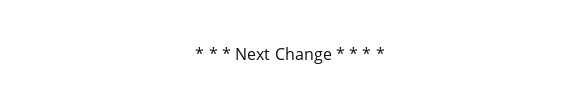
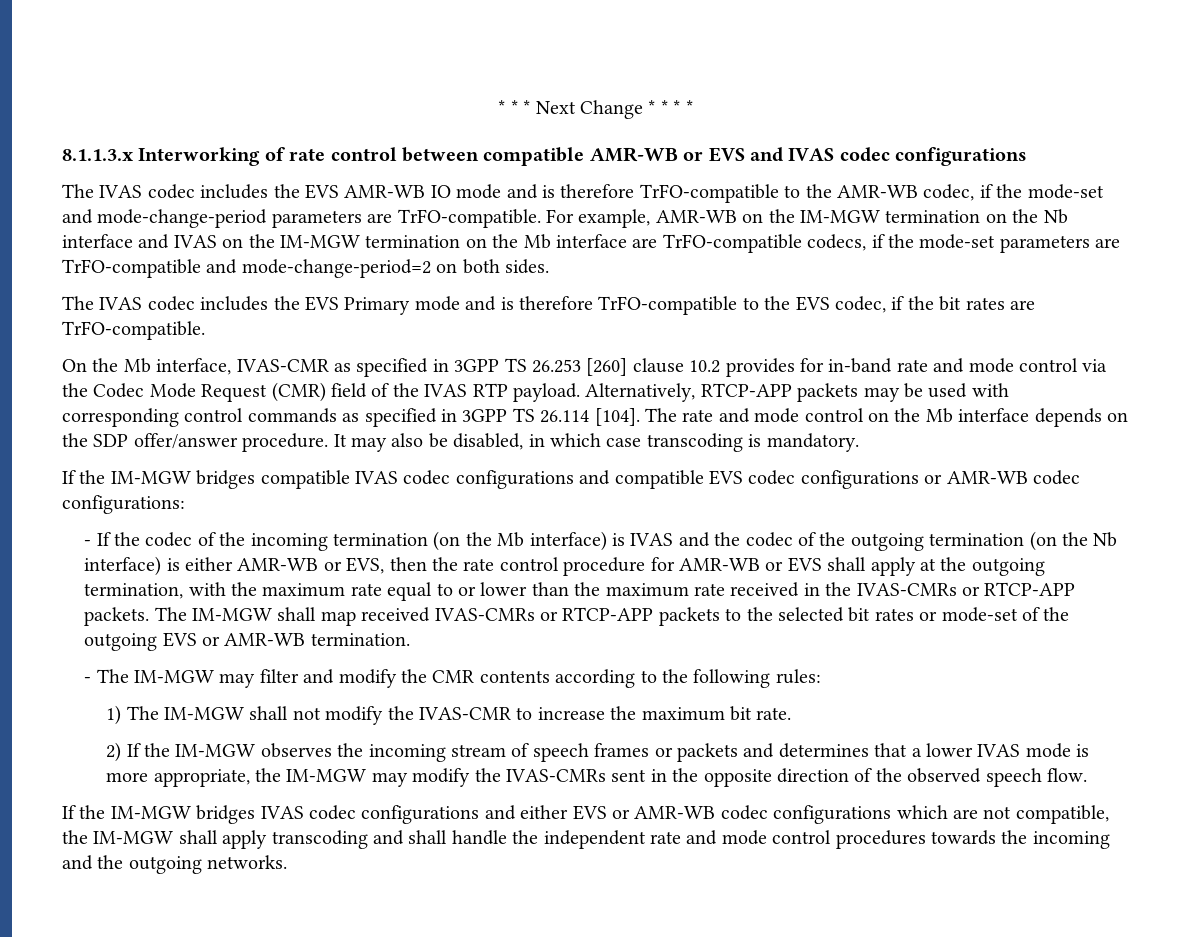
(385, 53) none -> [62,147,1028,166] [62,184,1104,203] [62,209,1068,228] [62,234,1121,253] [62,259,549,278] [62,296,1035,315] [62,321,205,340] [62,358,1108,377] [62,382,1009,402] [62,408,1128,427] [62,433,859,452] [62,470,1080,489] [62,495,185,514] [84,531,1118,551] [84,556,1045,576] [84,582,1076,601] [84,607,1070,626] [84,632,410,651] [84,669,821,688] [106,705,792,725] [106,742,1090,762] [106,768,1088,787] [62,805,1109,824] [62,830,1110,849] [62,855,288,874] // 8.1.1.3.x Interworking of rate control between compatible AMR-WB or EVS and IVAS codec configurations // The IVAS codec includes the EVS AMR-WB IO mode and is therefore TrFO-compatible to the AMR-WB codec, if the mode-set and mode-change-period parameters are TrFO-compatible. For example, AMR-WB on the IM-MGW termination on the Nb interface and IVAS on the IM-MGW termination on the Mb interface are TrFO-compatible codecs, if the mode-set parameters are TrFO-compatible and mode-change-period=2 on both sides. // The IVAS codec includes the EVS Primary mode and is therefore TrFO-compatible to the EVS codec, if the bit rates are TrFO-compatible. // On the Mb interface, IVAS-CMR as specified in 3GPP TS 26.253 [260] clause 10.2 provides for in-band rate and mode control via the Codec Mode Request (CMR) field of the IVAS RTP payload. Alternatively, RTCP-APP packets may be used with corresponding control commands as specified in 3GPP TS 26.114 [104]. The rate and mode control on the Mb interface depends on the SDP offer/answer procedure. It may also be disabled, in which case transcoding is mandatory. // If the IM-MGW bridges compatible IVAS codec configurations and compatible EVS codec configurations or AMR-WB codec configurations: // - If the codec of the incoming termination (on the Mb interface) is IVAS and the codec of the outgoing termination (on the Nb interface) is either AMR-WB or EVS, then the rate control procedure for AMR-WB or EVS shall apply at the outgoing termination, with the maximum rate equal to or lower than the maximum rate received in the IVAS-CMRs or RTCP-APP packets. The IM-MGW shall map received IVAS-CMRs or RTCP-APP packets to the selected bit rates or mode-set of the outgoing EVS or AMR-WB termination. // - The IM-MGW may filter and modify the CMR contents according to the following rules: // 1) The IM-MGW shall not modify the IVAS-CMR to increase the maximum bit rate. // 2) If the IM-MGW observes the incoming stream of speech frames or packets and determines that a lower IVAS mode is more appropriate, the IM-MGW may modify the IVAS-CMRs sent in the opposite direction of the observed speech flow. // If the IM-MGW bridges IVAS codec configurations and either EVS or AMR-WB codec configurations which are not compatible, the IM-MGW shall apply transcoding and shall handle the independent rate and mode control procedures towards the incoming and the outgoing networks.

